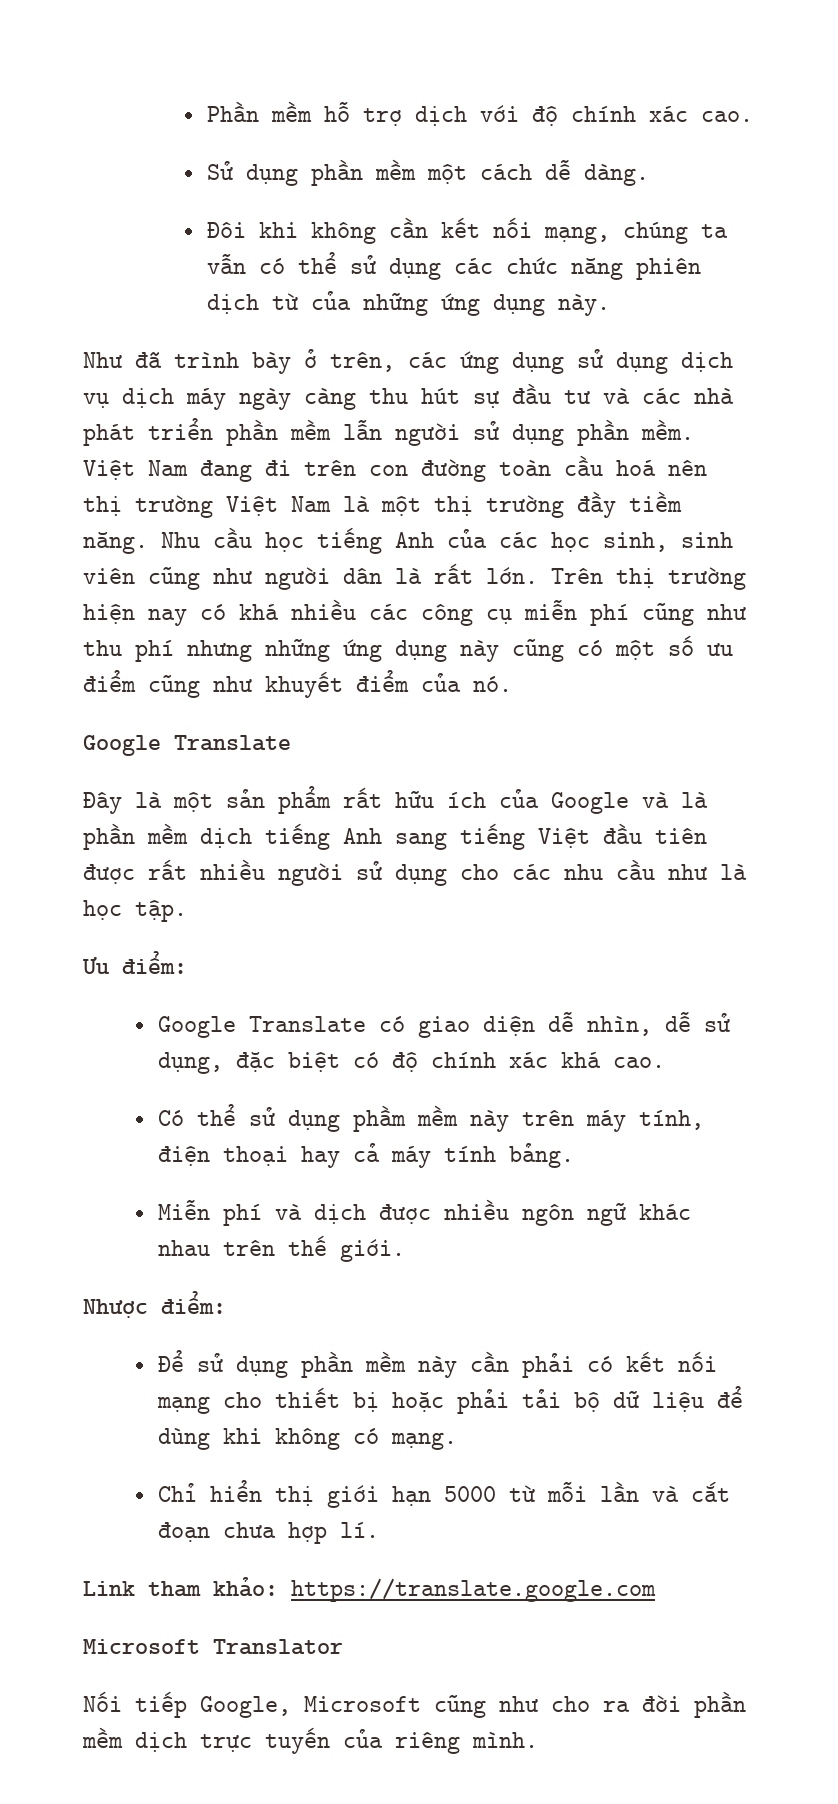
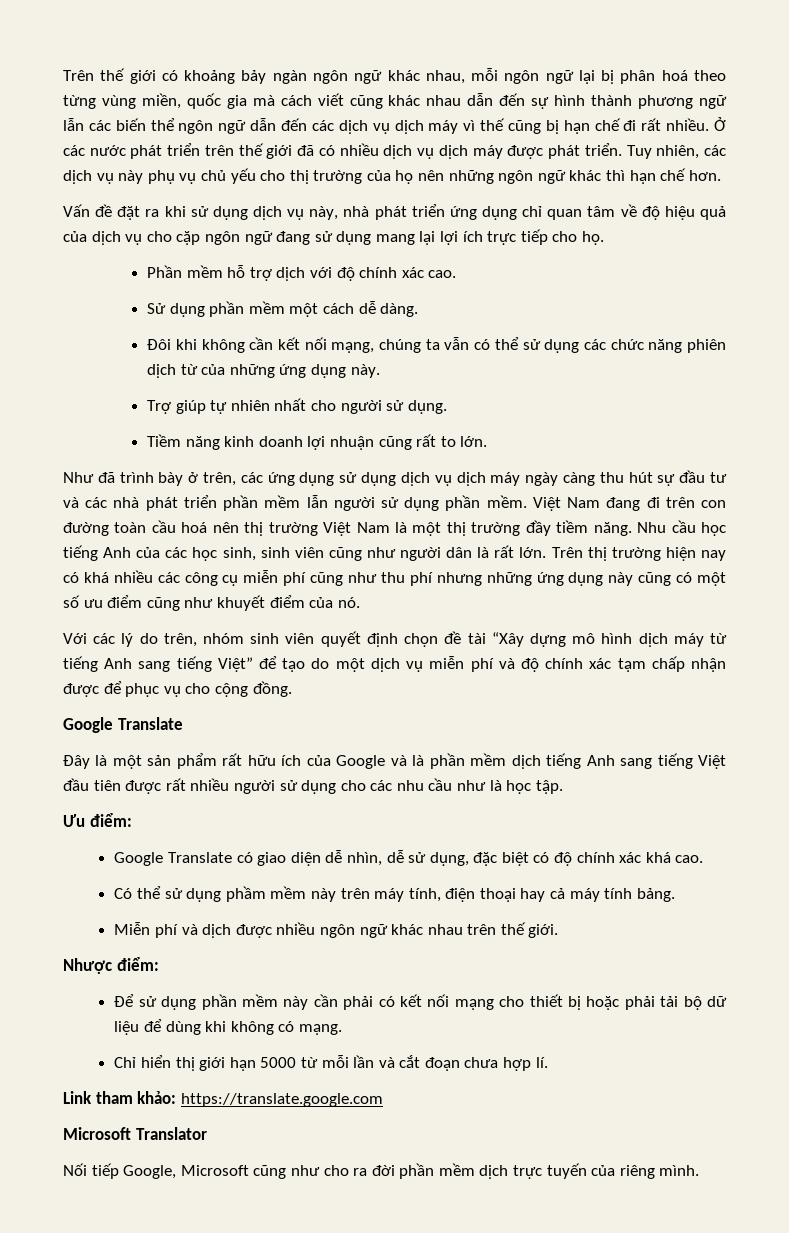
(206, 111) none -> [63,68,727,84] [63,93,727,109] [63,117,727,134] [63,143,726,159] [63,168,721,184] [63,204,726,220] [63,229,605,245] Trên thế giới có khoảng bảy ngàn ngôn ngữ khác nhau, mỗi ngôn ngữ lại bị phân hoá theo từng vùng miền, quốc gia mà cách viết cũng khác nhau dẫn đến sự hình thành phương ngữ lẫn các biến thể ngôn ngữ dẫn đến các dịch vụ dịch máy vì thế cũng bị hạn chế đi rất nhiều. Ở các nước phát triển trên thế giới đã có nhiều dịch vụ dịch máy được phát triển. Tuy nhiên, các dịch vụ này phụ vụ chủ yếu cho thị trường của họ nên những ngôn ngữ khác thì hạn chế hơn. // Vấn đề đặt ra khi sử dụng dịch vụ này, nhà phát triển ứng dụng chỉ quan tâm về độ hiệu quả của dịch vụ cho cặp ngôn ngữ đang sử dụng mang lại lợi ích trực tiếp cho họ. //
(610, 305) none -> [147,398,447,414] [147,434,488,450] // Trợ giúp tự nhiên nhất cho người sử dụng. // Tiềm năng kinh doanh lợi nhuận cũng rất to lớn.
(512, 684) none -> [63,631,727,647] [63,656,727,672] [63,681,292,697] // Với các lý do trên, nhóm sinh viên quyết định chọn đề tài “Xây dựng mô hình dịch máy từ tiếng Anh sang tiếng Việt” để tạo do một dịch vụ miễn phí và độ chính xác tạm chấp nhận được để phục vụ cho cộng đồng.

